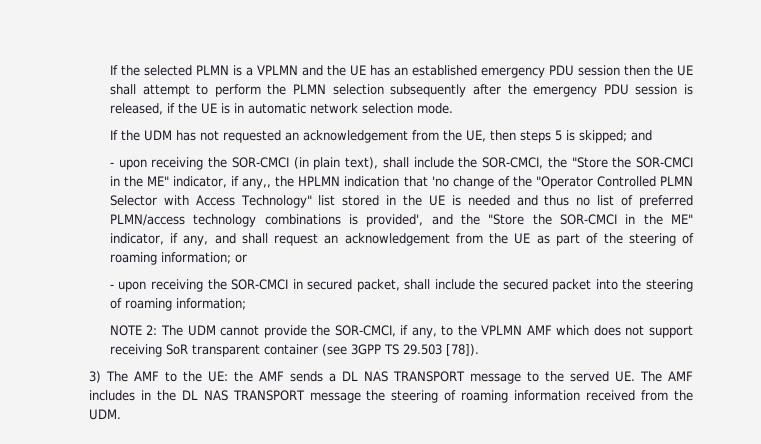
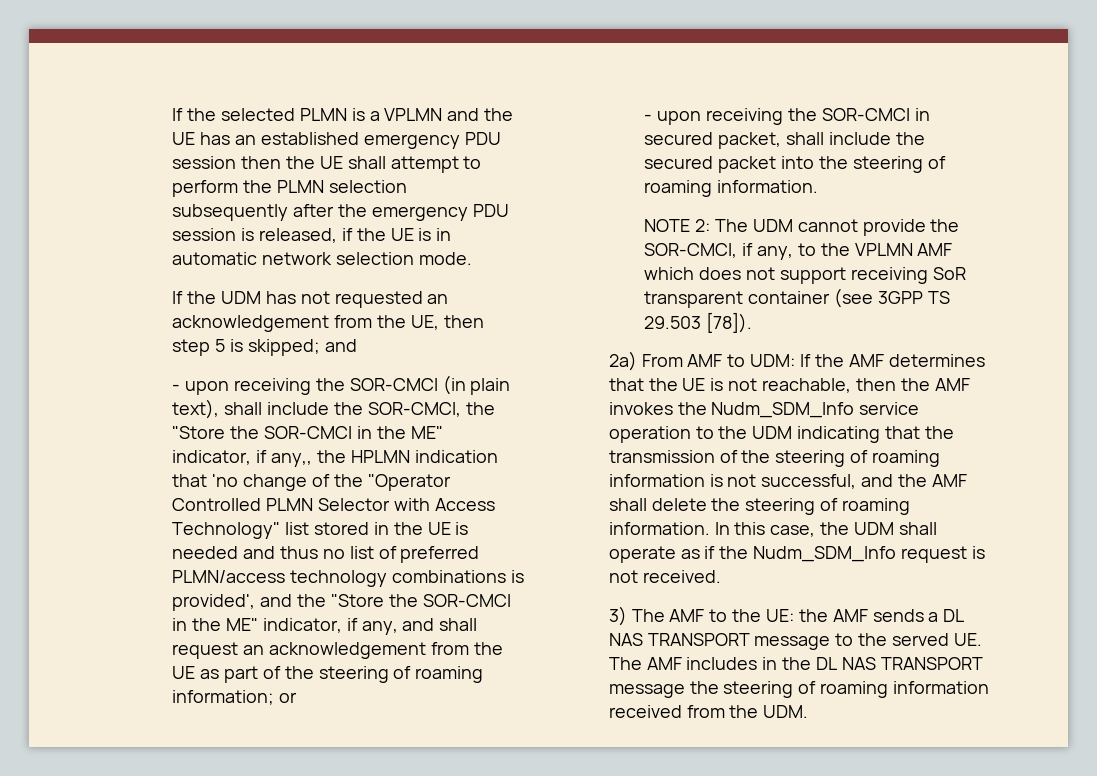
[519,130,551,143] steps -> [172,339,211,356] step
[175,298,246,310] information; -> [717,180,819,193] information.
(479, 350) none -> [608,351,985,371] [608,378,970,393] [608,402,920,418] [608,426,954,443] [608,450,940,467] [608,474,967,489] [608,498,910,515] [608,522,937,537] [608,546,985,563] [608,570,721,583] // 2a) From AMF to UDM: If the AMF determines that the UE is not reachable, then the AMF invokes the Nudm_SDM_Info service operation to the UDM indicating that the transmission of the steering of roaming information is not successful, and the AMF shall delete the steering of roaming information. In this case, the UDM shall operate as if the Nudm_SDM_Info request is not received.

